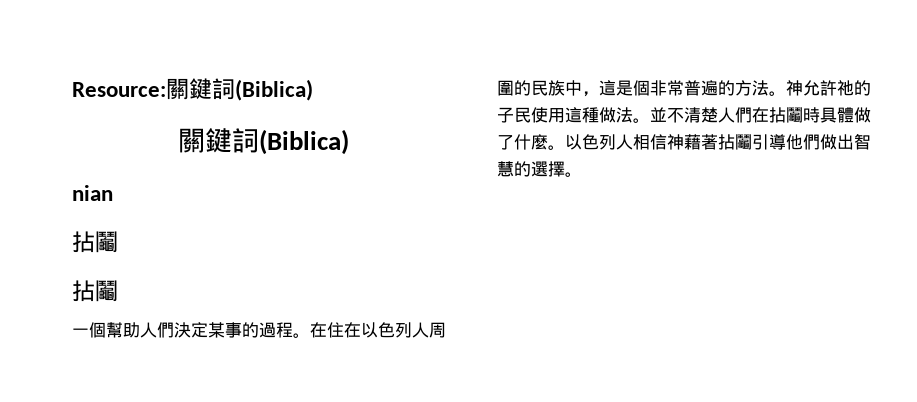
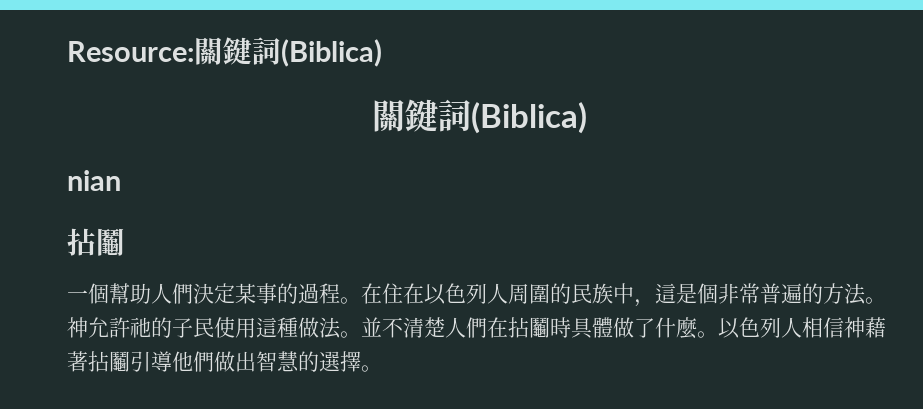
[72,280,118,302] // 拈鬮 -> (125, 242) none

